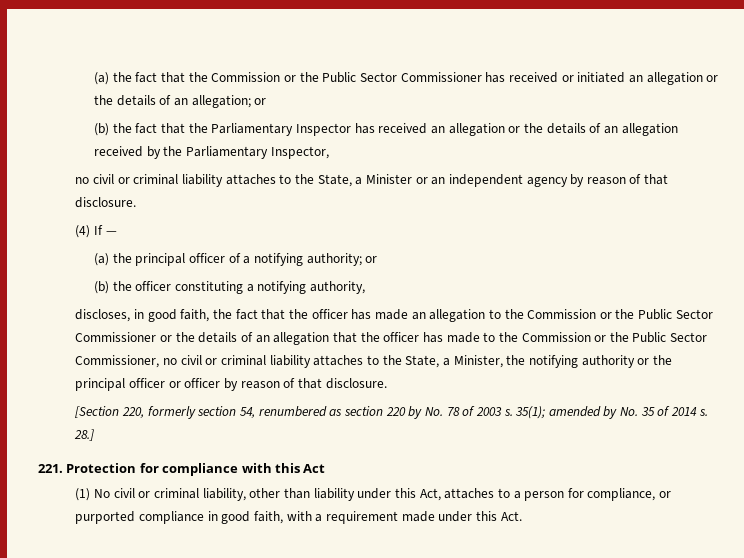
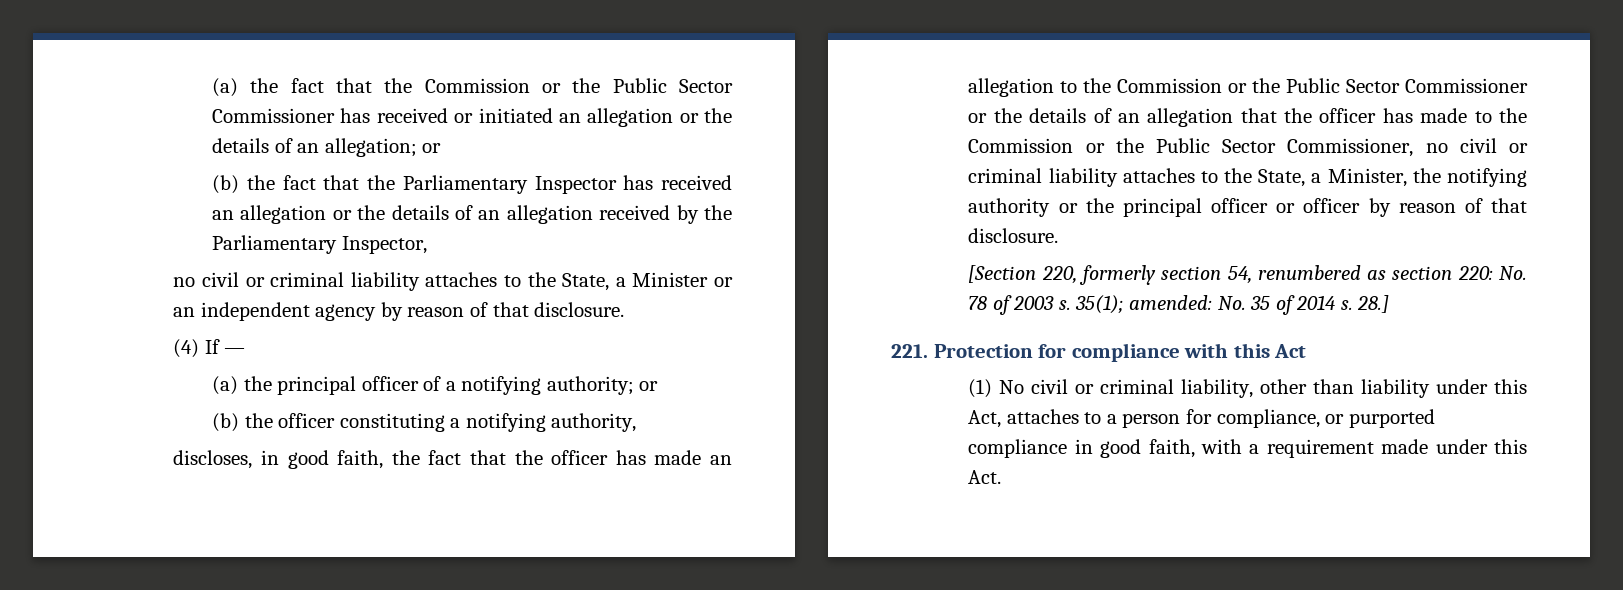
[385,406,423,419] 220 by -> [1457,266,1493,280] 220:
[548,406,618,419] amended by -> [1129,295,1213,310] amended:

